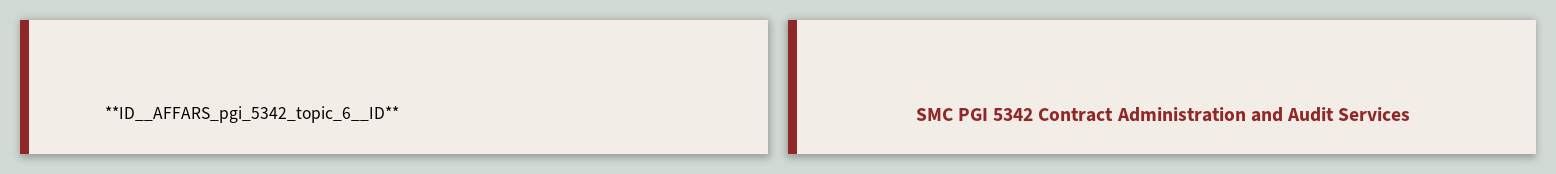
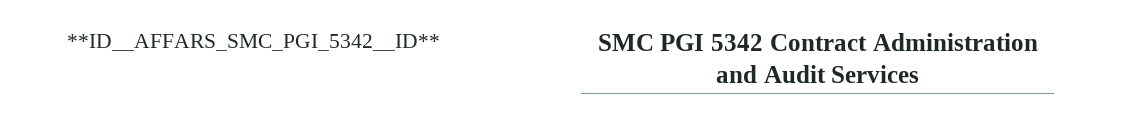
[105,106,399,123] **ID__AFFARS_pgi_5342_topic_6__ID** -> [67,34,440,51] **ID__AFFARS_SMC_PGI_5342__ID**

